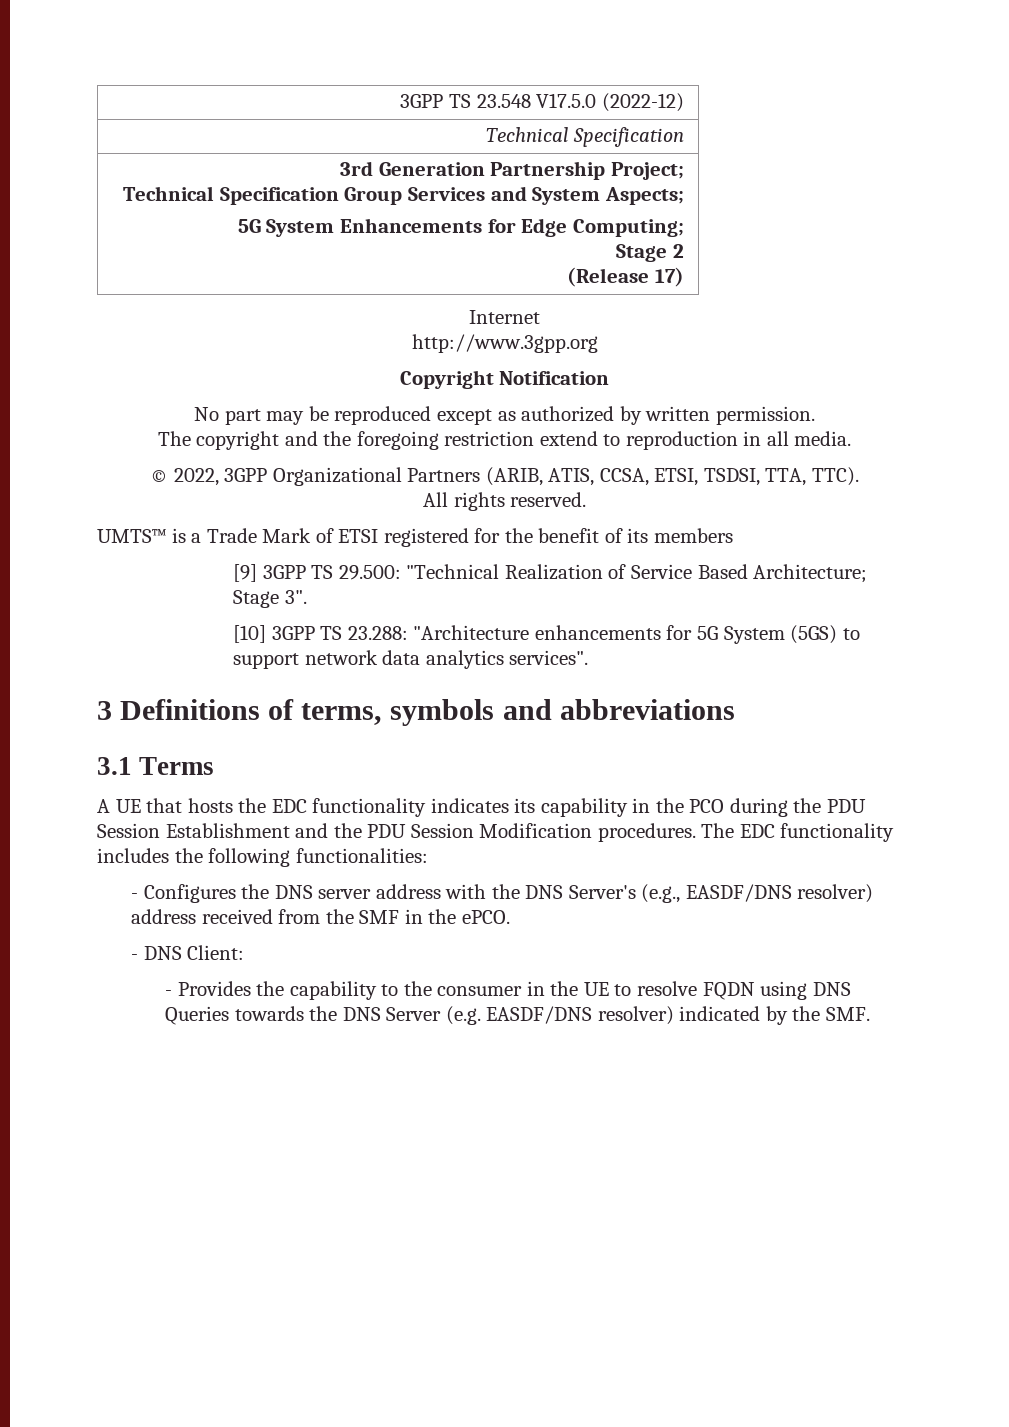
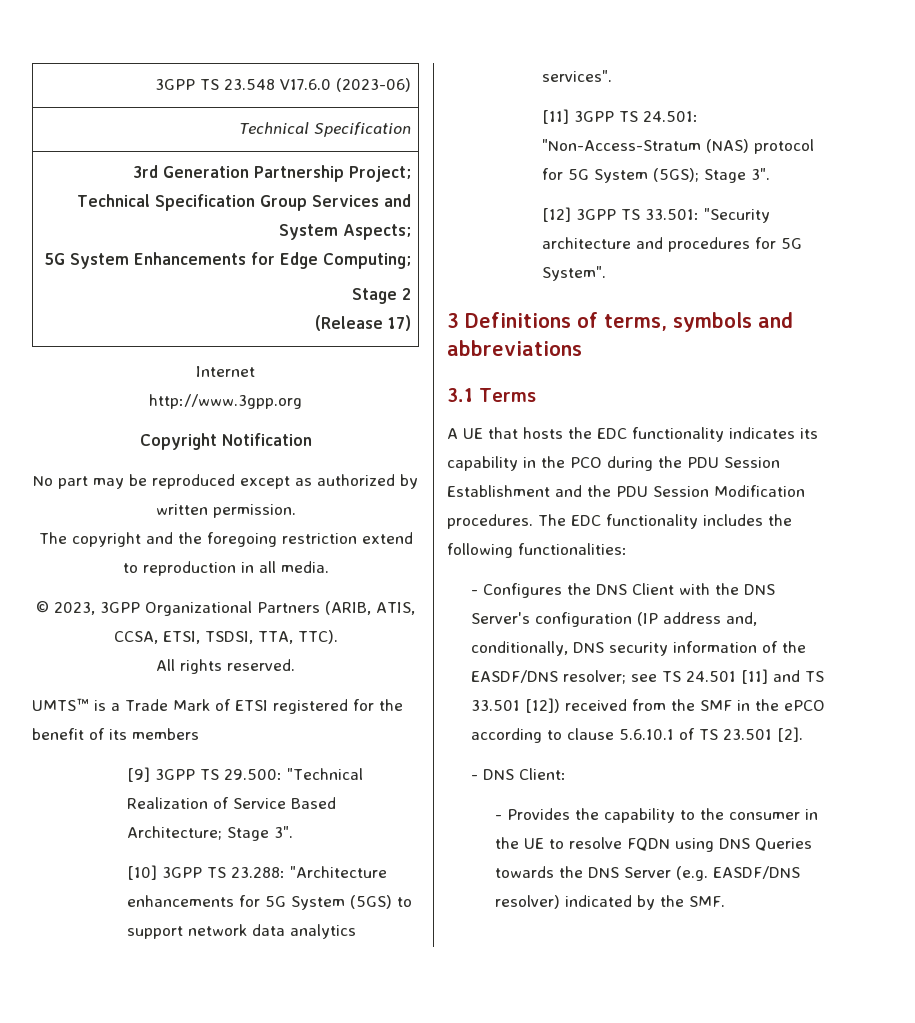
[536,93,684,112] V17.5.0 (2022-12) -> [279,78,411,92] V17.6.0 (2023-06)
[173,468,219,486] 2022, -> [54,602,95,615] 2023,
(589, 657) none -> [542,109,699,124] [542,139,815,154] [542,168,771,183] [542,207,771,223] [542,237,803,252] [542,266,607,281] // [11] 3GPP TS 24.501: "Non-Access-Stratum (NAS) protocol for 5G System (5GS); Stage 3". // [12] 3GPP TS 33.501: "Security architecture and procedures for 5G System".
[318,884,441,899] server address -> [631,583,674,595] Client
[641,884,874,903] [131,909,197,924] (e.g., EASDF/DNS resolver) address -> [534,612,757,627] [470,641,806,656] [470,669,824,684] [470,698,560,713] configuration (IP address and, conditionally, DNS security information of the EASDF/DNS resolver; see TS 24.501 [11] and TS 33.501 [12])
[461,910,510,924] ePCO. -> [783,700,825,711] [470,727,803,743] ePCO according to clause 5.6.10.1 of TS 23.501 [2].

